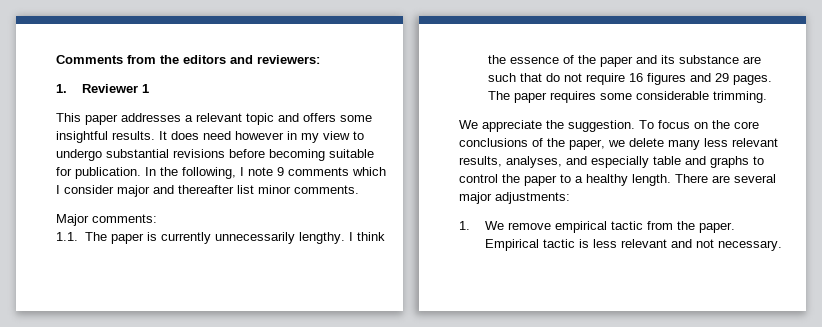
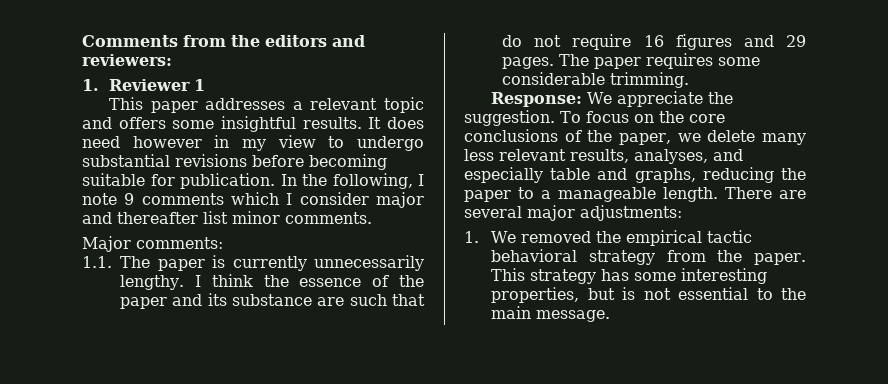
(767, 97) none -> [491,92,583,107] Response:
[710,156,764,168] [459,174,498,183] graphs to control -> [634,167,774,183] graphs, reducing
[586,174,628,186] healthy -> [558,187,656,202] manageable
[507,221,735,233] [484,239,782,251] remove empirical tactic from the paper. Empirical tactic is less relevant and not necessary. -> [521,230,753,246] [491,249,807,265] [491,268,768,284] [491,287,806,303] [491,306,611,322] removed the empirical tactic behavioral strategy from the paper. This strategy has some interesting properties, but is not essential to the main message.

